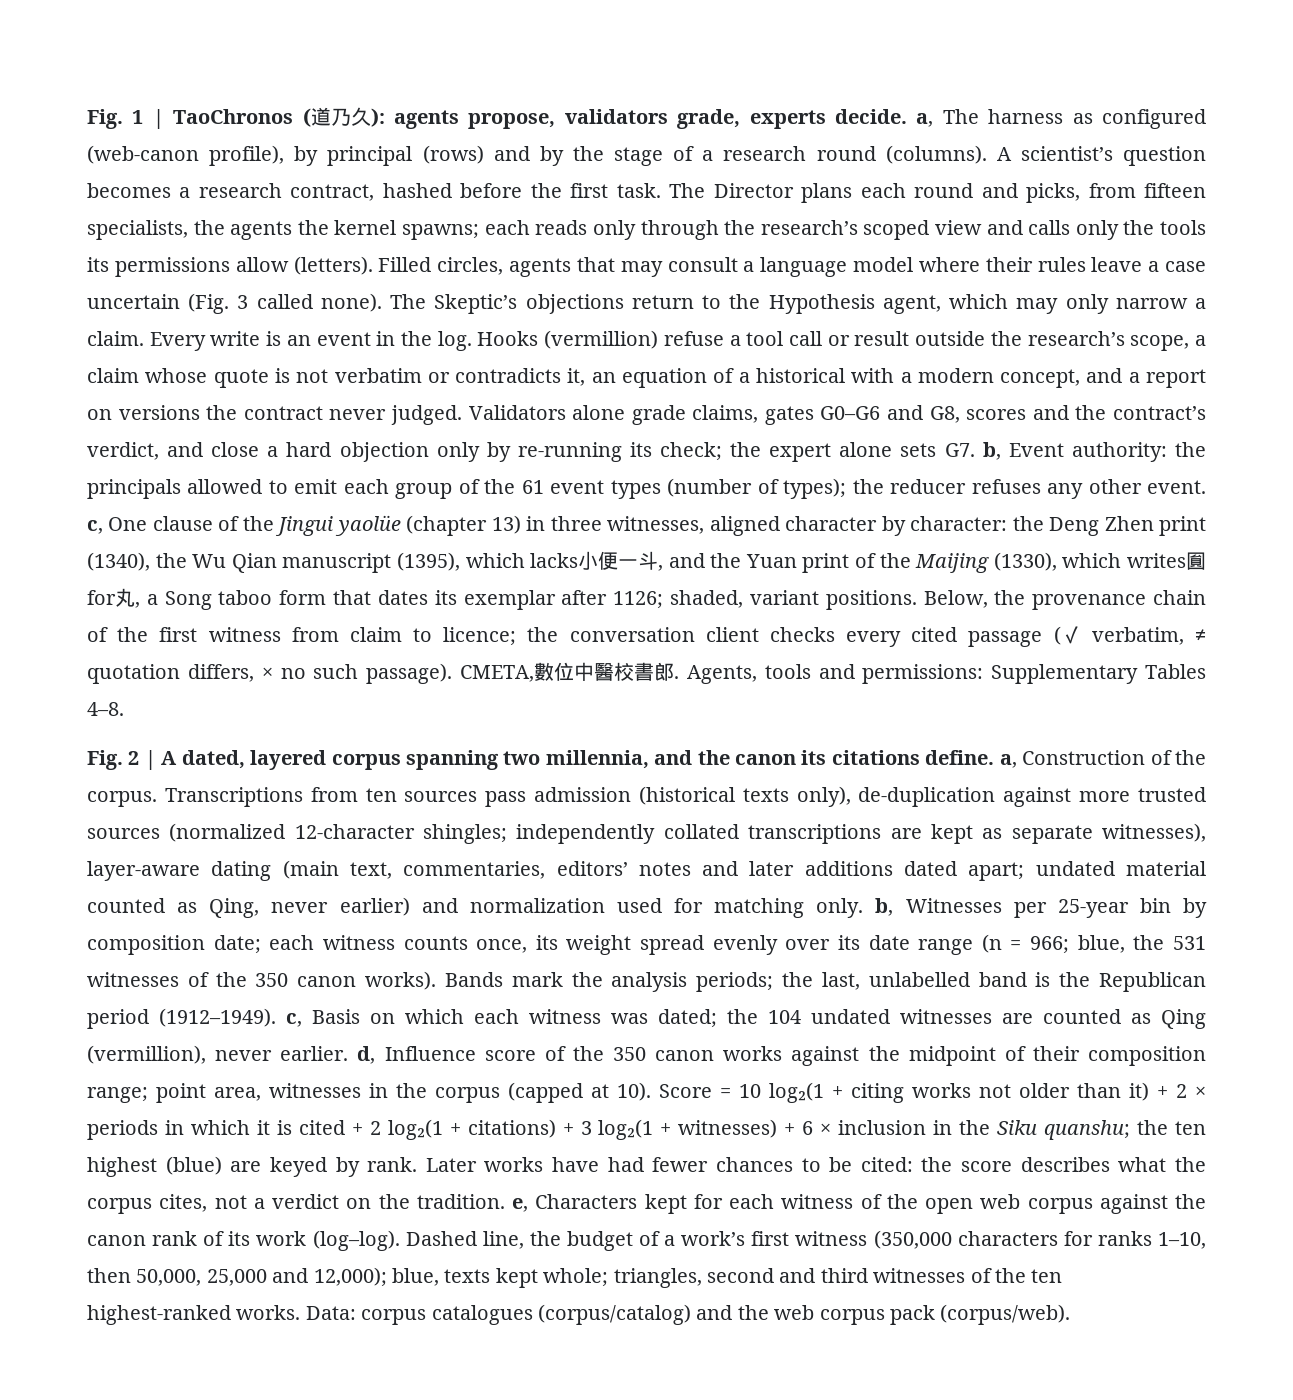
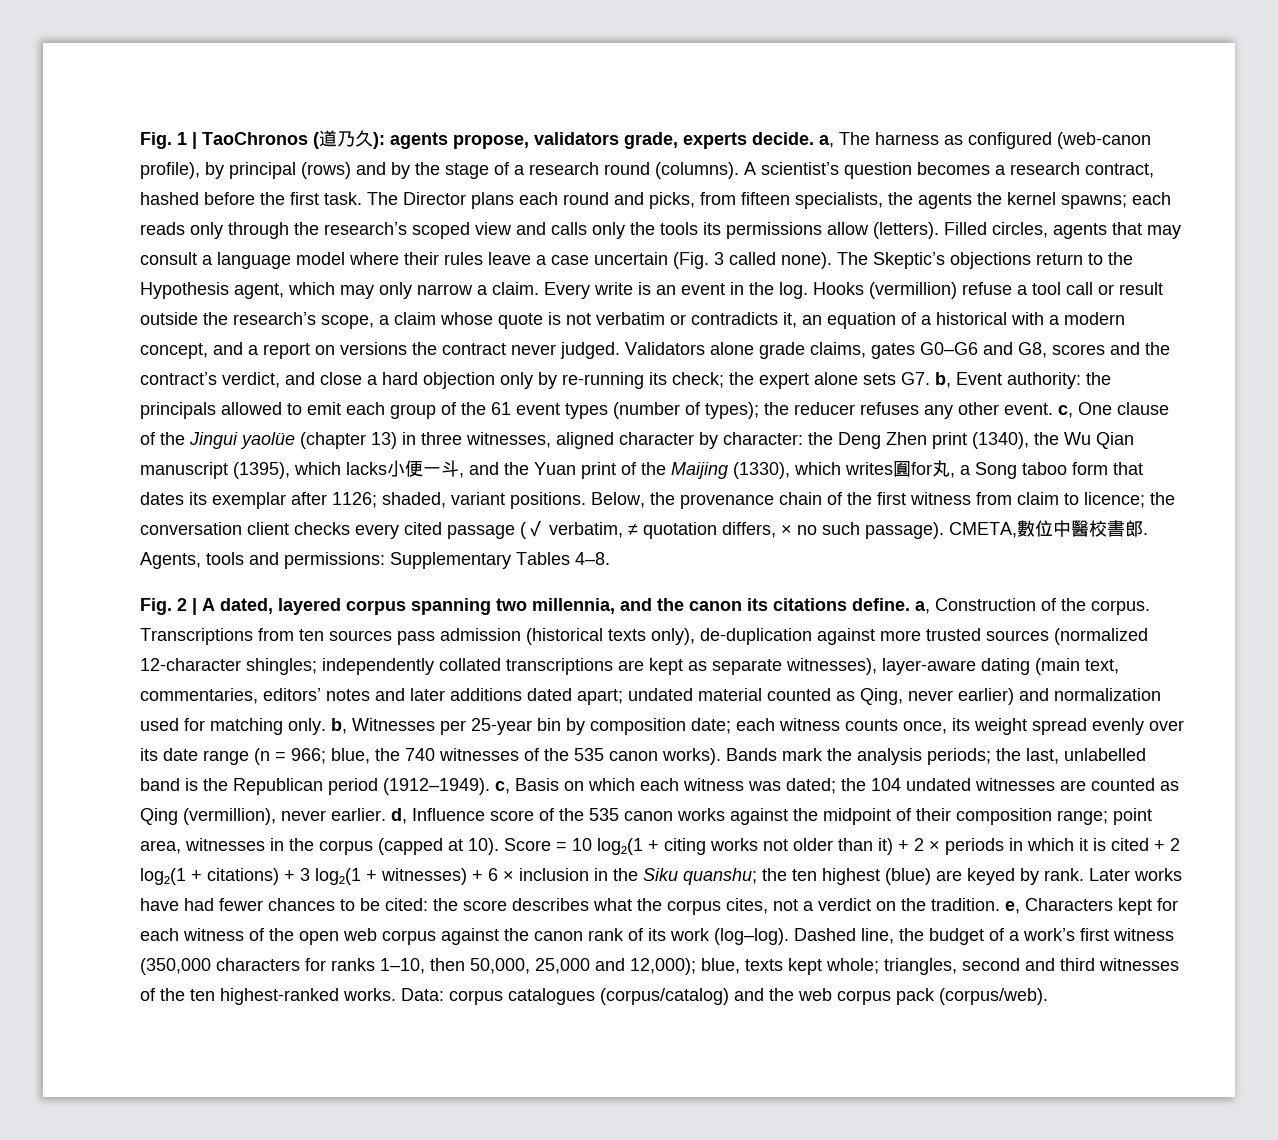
[1173,936,1206,950] [87,972,289,987] 531 witnesses of the 350 -> [405,748,604,761] 740 witnesses of the 535
[613,1047,646,1061] 350 -> [589,808,619,821] 535

